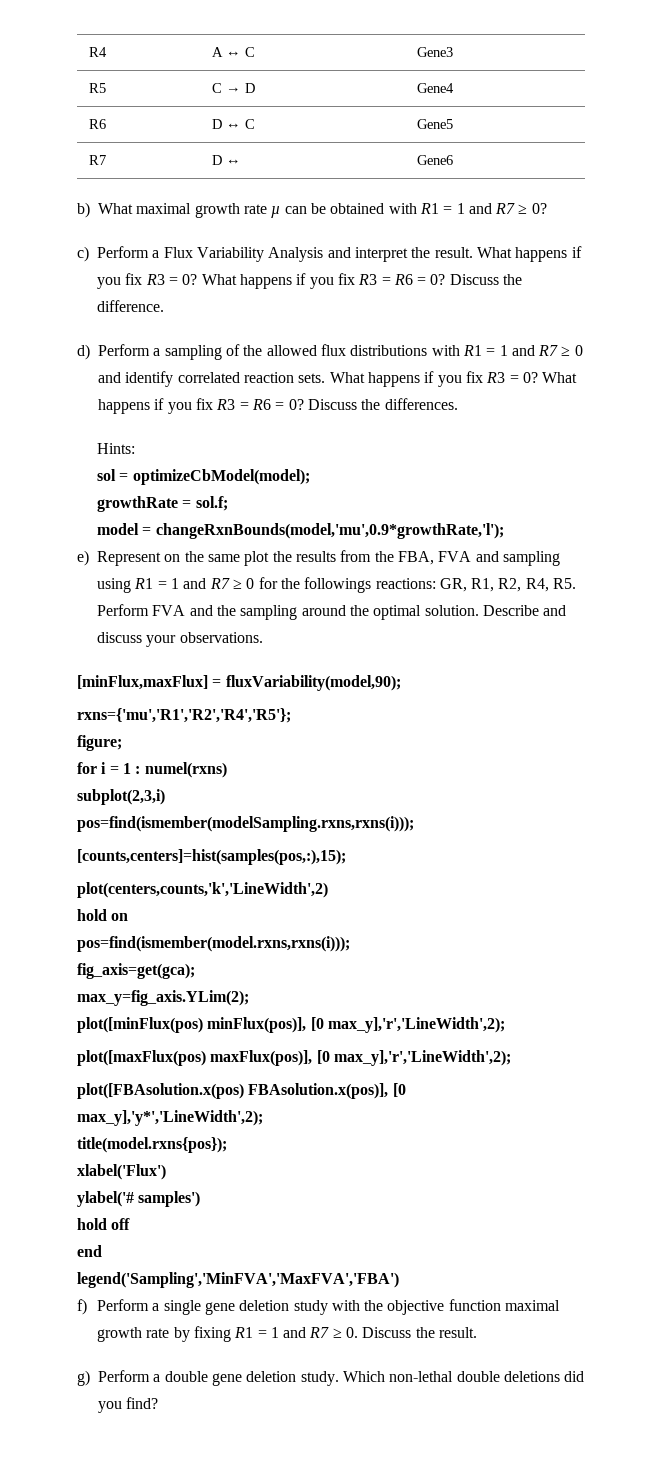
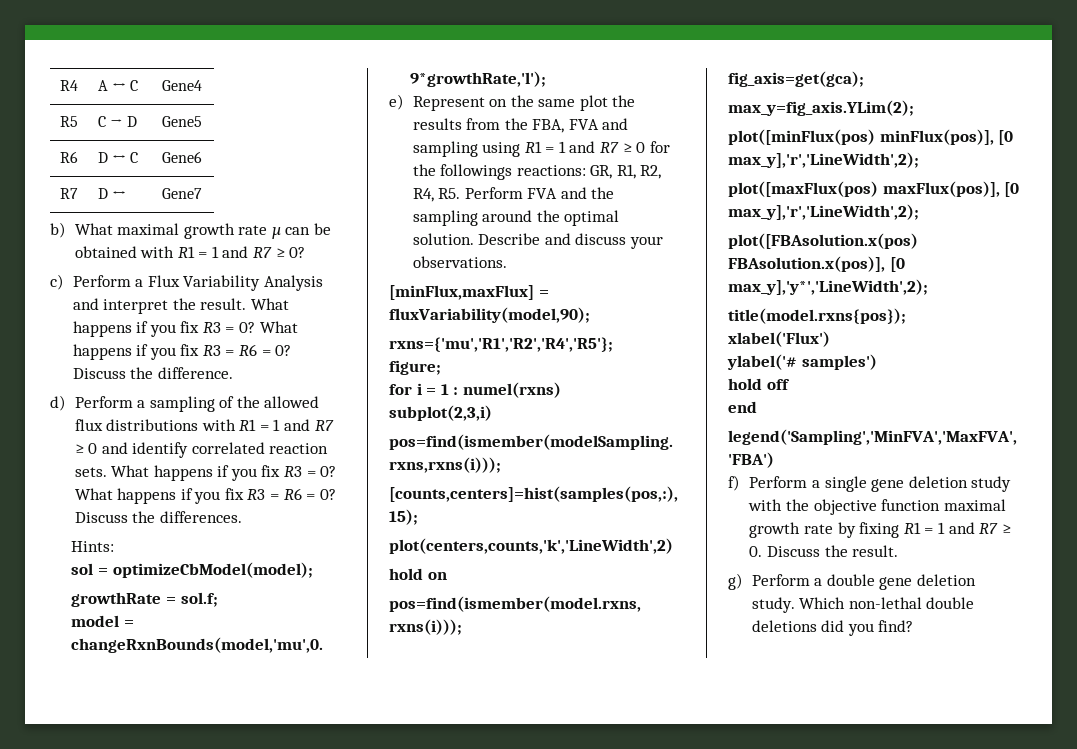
[417,47,454,57] Gene3 -> [161,80,202,91] Gene4
[417,83,455,93] Gene4 -> [161,116,202,127] Gene5
[417,119,454,129] Gene5 -> [161,151,202,163] Gene6
[417,155,454,165] Gene6 -> [161,188,202,199] Gene7

